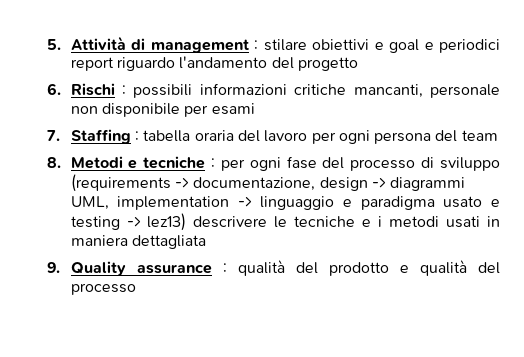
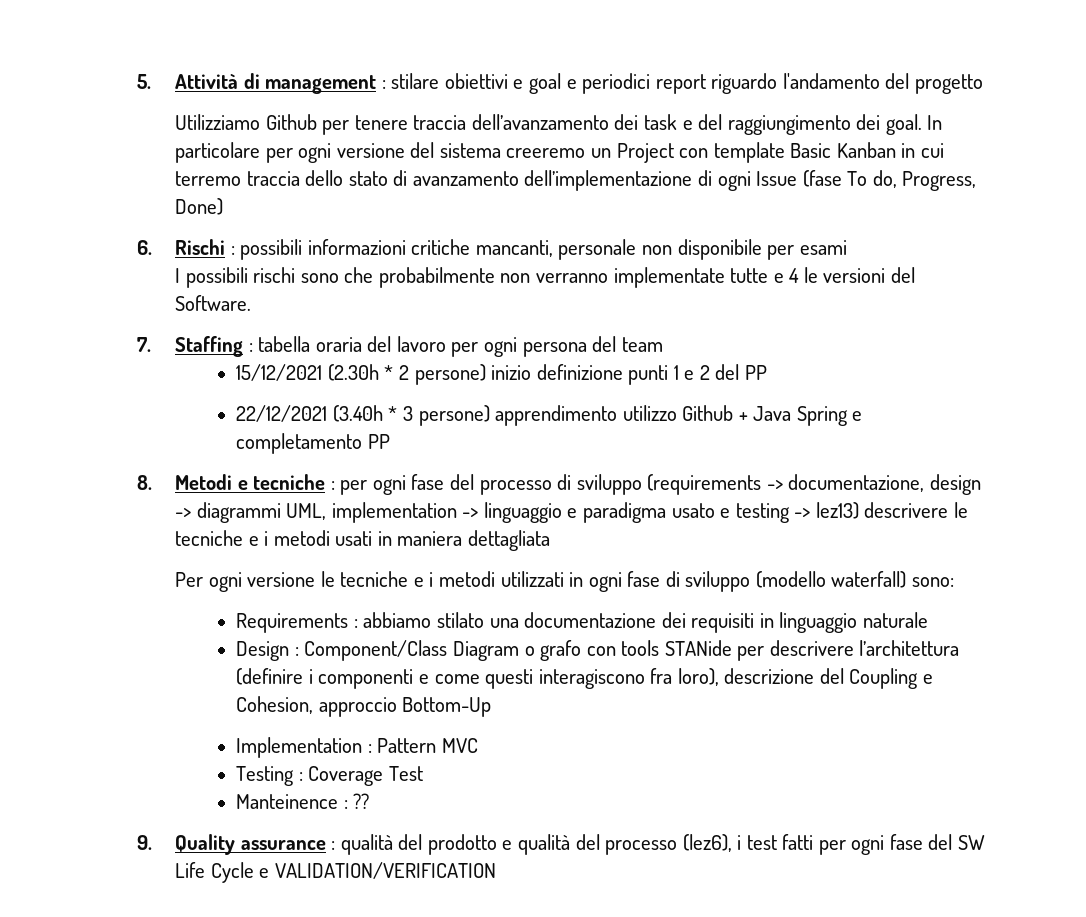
(358, 64) none -> [175,114,943,135] [175,142,944,163] [175,170,977,191] [175,198,224,215] // Utilizziamo Github per tenere traccia dell’avanzamento dei task e del raggiungimento dei goal. In particolare per ogni versione del sistema creeremo un Project con template Basic Kanban in cui terremo traccia dello stato di avanzamento dell’implementazione di ogni Issue (fase To do, Progress, Done)
(255, 109) none -> [175,267,915,288] [175,295,252,311] // I possibili rischi sono che probabilmente non verranno implementate tutte e 4 le versioni del Software.
(498, 135) none -> [236,364,767,385] [236,405,863,426] [236,433,390,454] // 15/12/2021 (2.30h * 2 persone) inizio definizione punti 1 e 2 del PP // 22/12/2021 (3.40h * 3 persone) apprendimento utilizzo Github + Java Spring e completamento PP
(206, 242) none -> [175,571,954,592] [236,612,928,633] [236,640,960,661] [236,668,933,689] [236,696,492,717] [236,737,479,758] [236,766,424,786] [236,793,370,809] // Per ogni versione le tecniche e i metodi utilizzati in ogni fase di sviluppo (modello waterfall) sono: // Requirements : abbiamo stilato una documentazione dei requisiti in linguaggio naturale // Design : Component/Class Diagram o grafo con tools STANide per descrivere l’architettura (definire i componenti e come questi interagiscono fra loro), descrizione del Coupling e Cohesion, approccio Bottom-Up // Implementation : Pattern MVC // Testing : Coverage Test // Manteinence : ??
(136, 289) none -> [682,834,985,855] [175,862,496,883] (lez6), i test fatti per ogni fase del SW Life Cycle e VALIDATION/VERIFICATION

